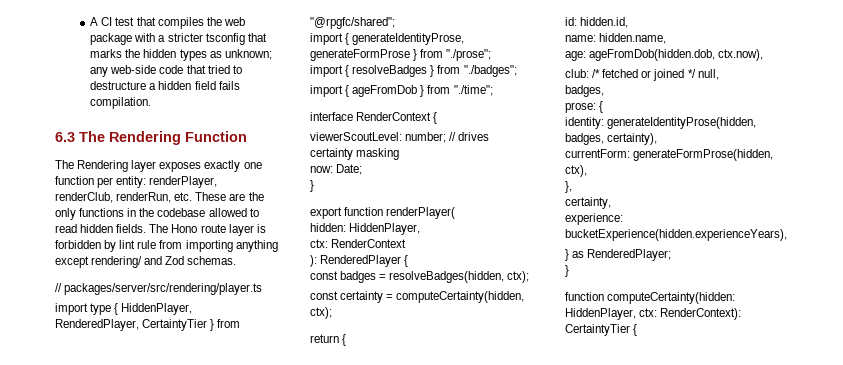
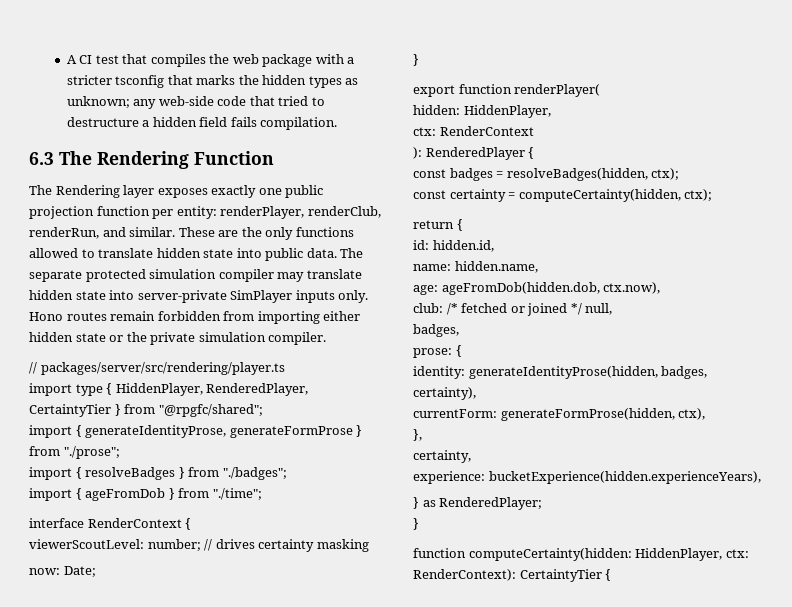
(262, 165) none -> [285,185,324,198] [29,206,94,219] public projection
[174,192,193,201] etc. -> [102,227,176,237] and similar.
[127,208,259,217] [55,224,266,236] [55,240,278,252] [55,256,237,268] in the codebase allowed to read hidden fields. The Hono route layer is forbidden by lint rule from importing anything except rendering/ and Zod schemas. -> [29,248,364,261] [29,269,362,282] [29,290,369,303] [29,311,361,324] [29,332,327,345] allowed to translate hidden state into public data. The separate protected simulation compiler may translate hidden state into server-private SimPlayer inputs only. Hono routes remain forbidden from importing either hidden state or the private simulation compiler.

